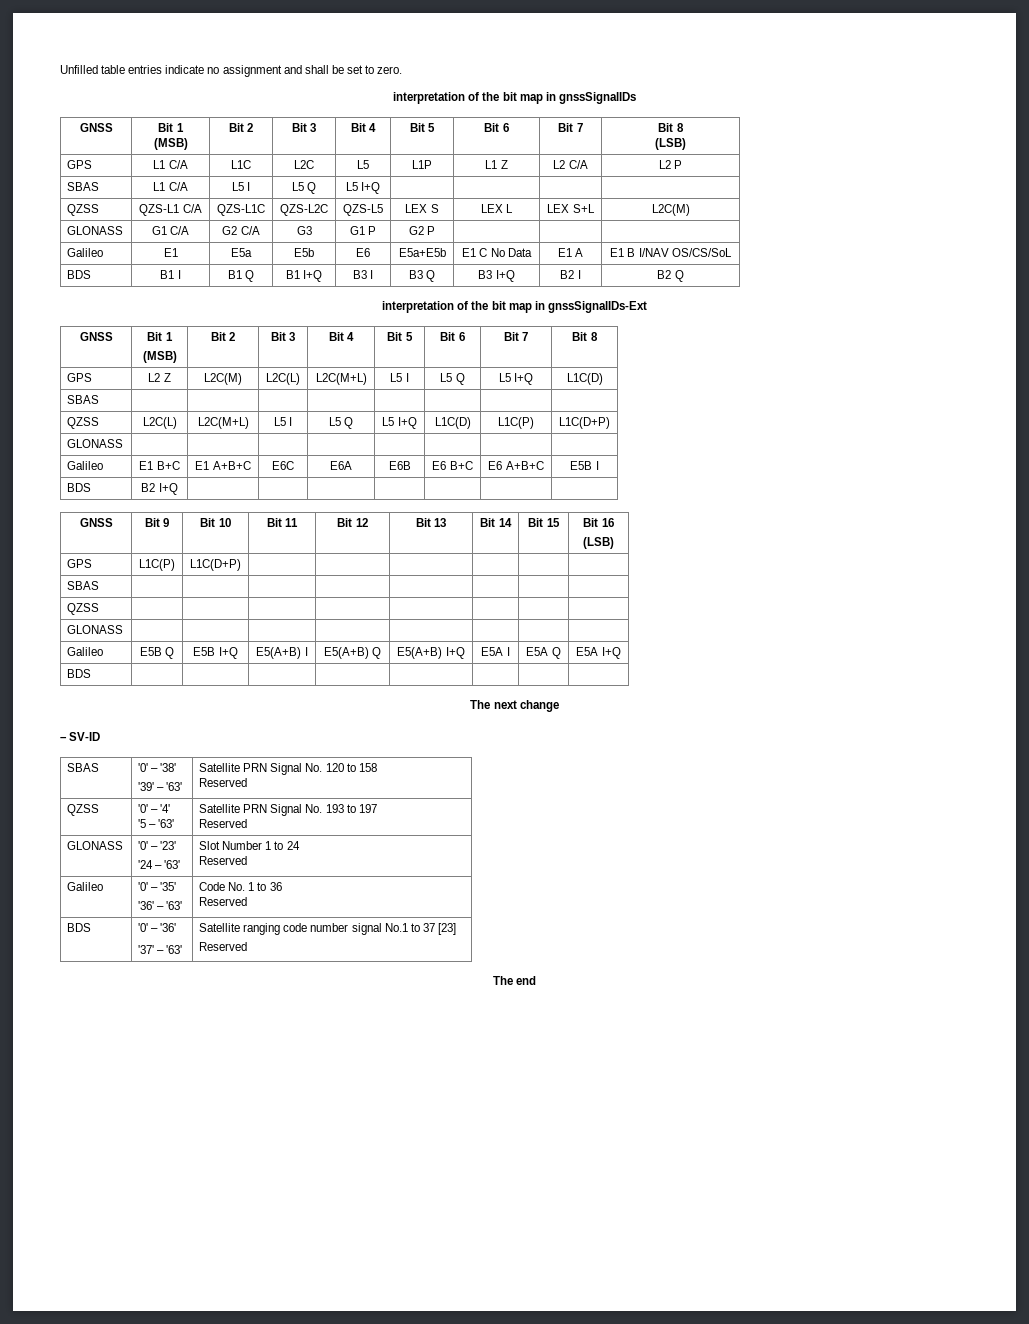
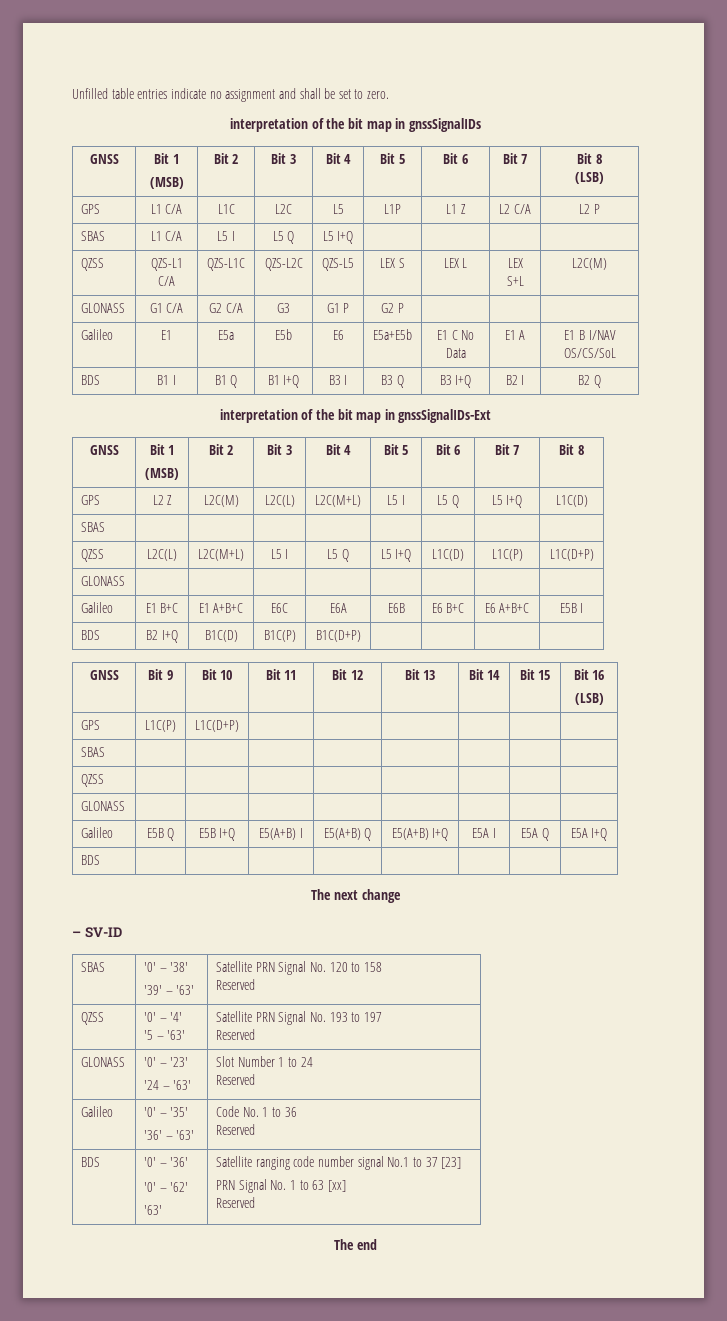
(178, 489) | | -> [204,630,238,642] [263,630,296,642] [315,630,361,642] B1C(D) | B1C(P) | B1C(D+P)
[138,945,165,954] '37' – -> [144,1182,189,1192] '0' – '62' //
(456, 929) none -> [216,1179,347,1193] // PRN Signal No. 1 to 63 [xx]

